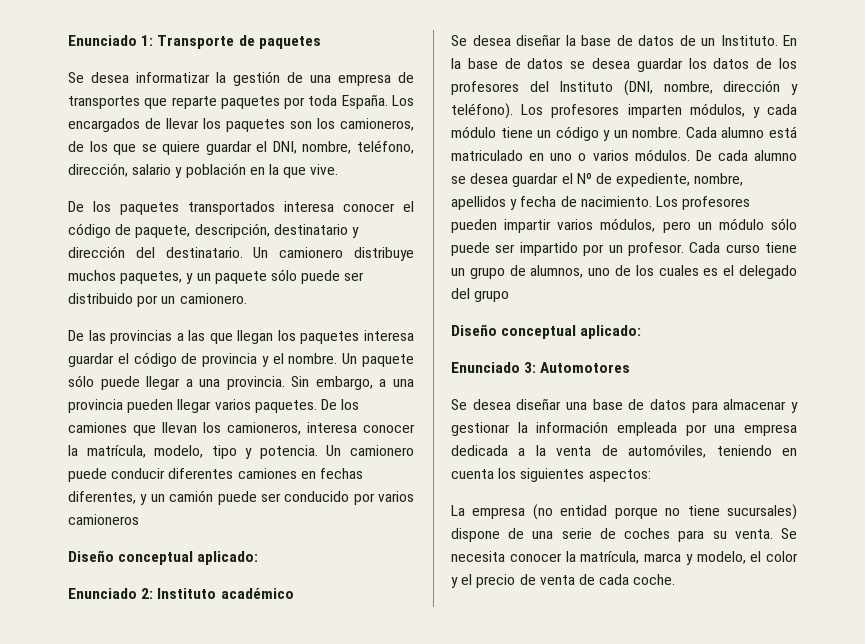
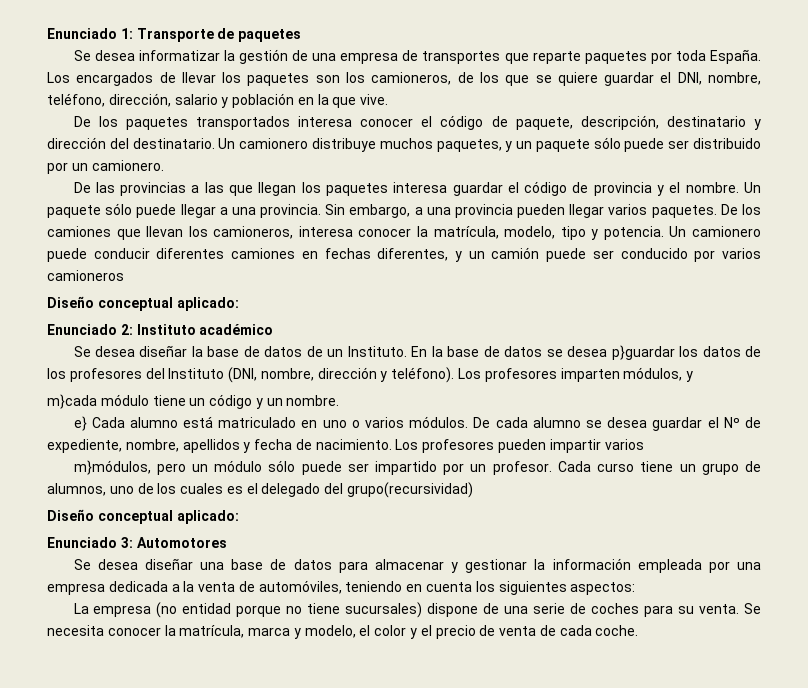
[636,58,683,72] guardar -> [611,345,675,360] p}guardar
[767,104,797,115] cada -> [47,394,97,409] // m}cada
(682, 132) none -> [73,416,87,431] // e}
[600,218,656,232] módulos, -> [73,460,151,475] // m}módulos,
[474,290,510,302] grupo -> [347,482,474,498] grupo(recursividad)

